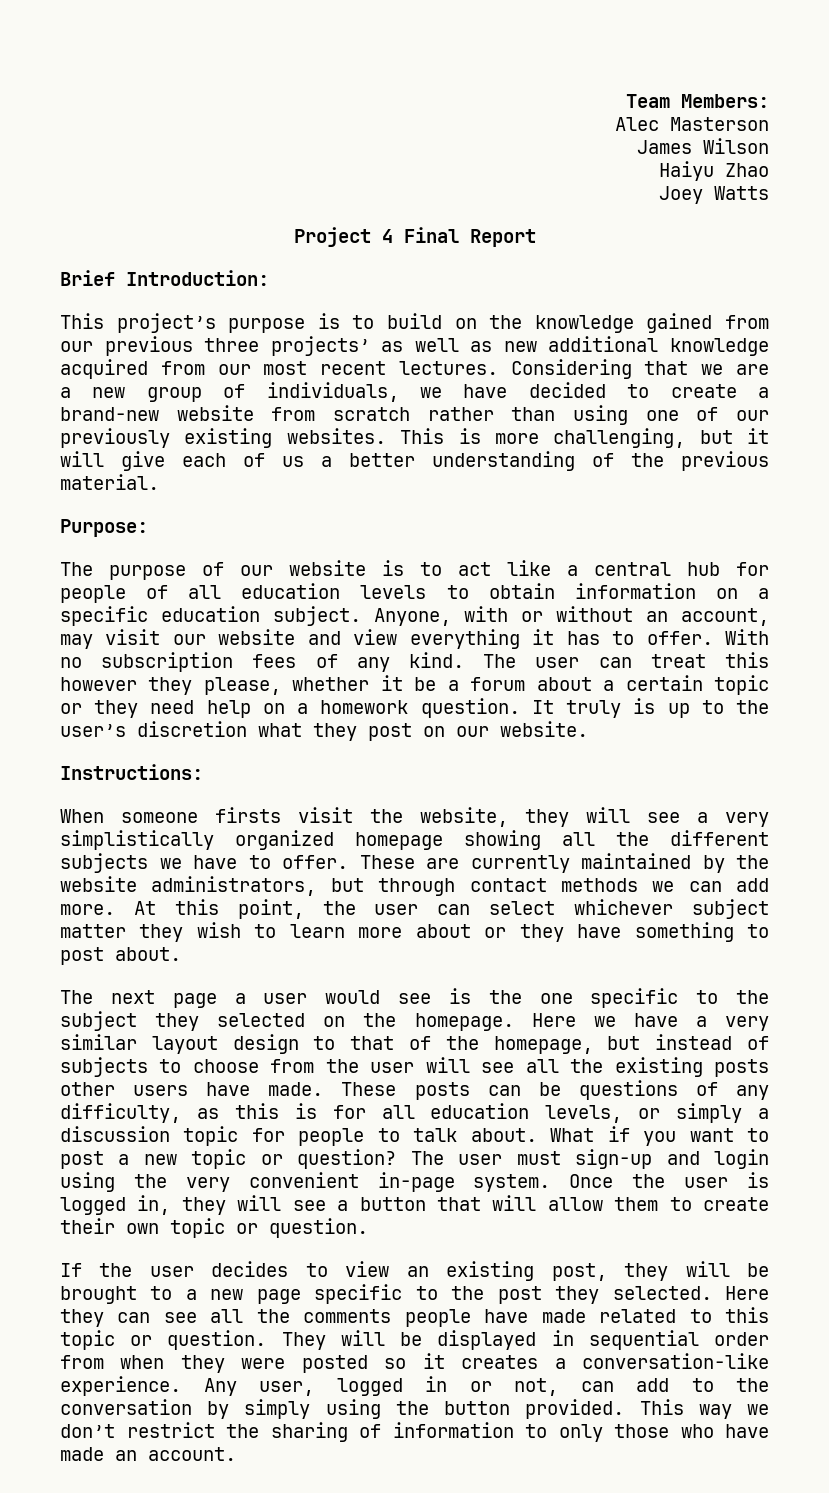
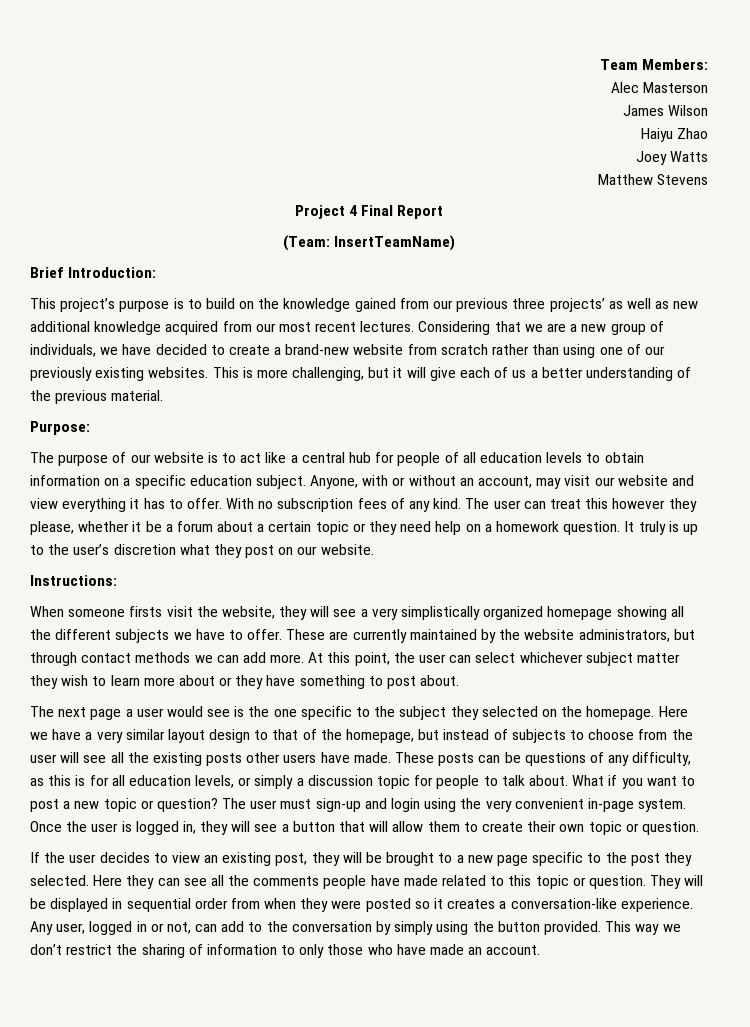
(769, 193) none -> [597,174,708,185] // Matthew Stevens
(536, 238) none -> [282,235,456,251] // (Team: InsertTeamName)

